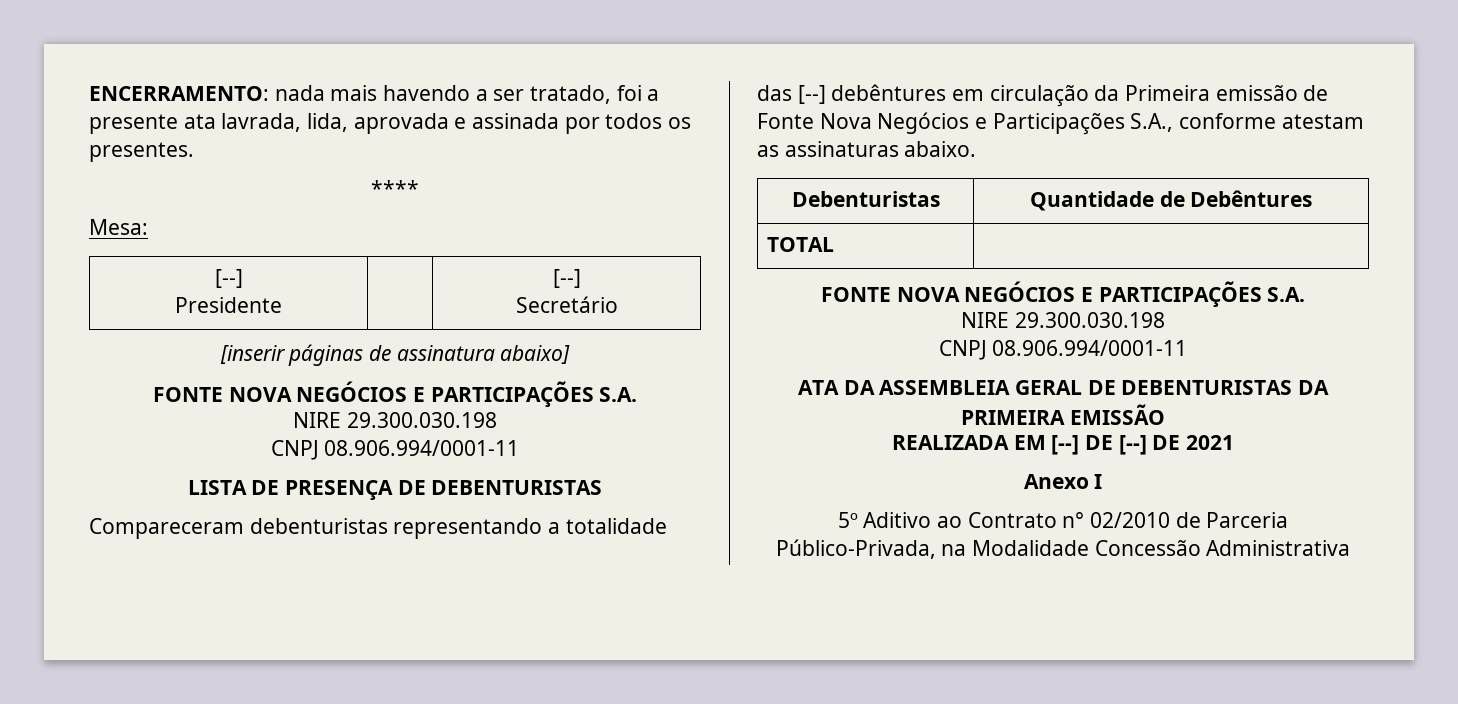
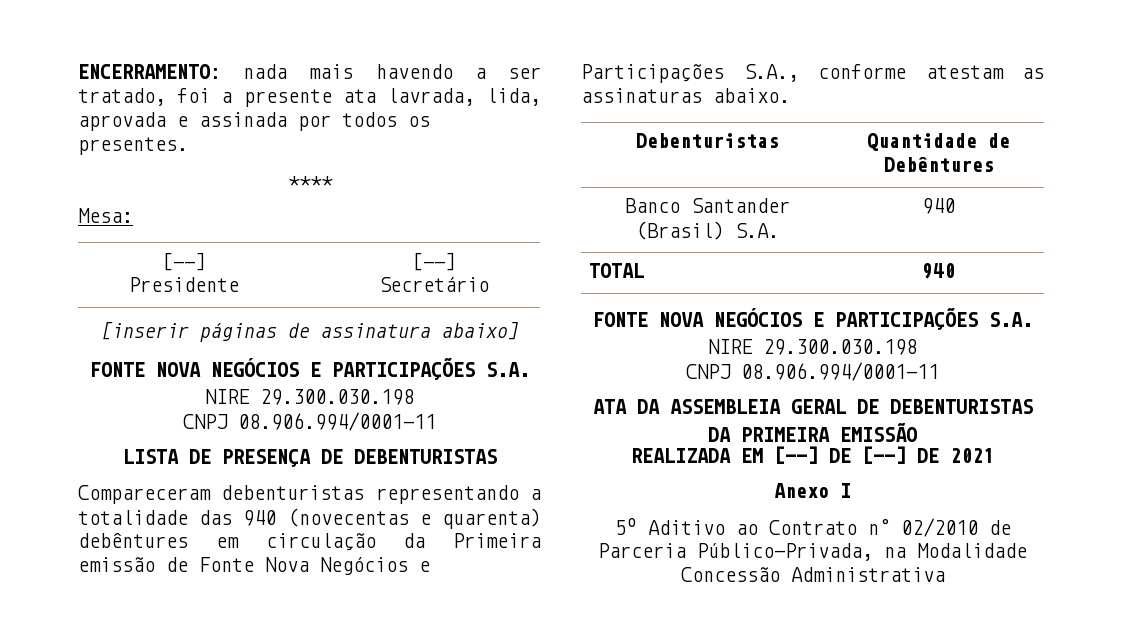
[797,85,826,104] [--] -> [243,508,541,529] 940 (novecentas e quarenta)
(1313, 198) none -> [625,198,790,213] [636,221,779,240] [922,198,955,214] // Banco Santander (Brasil) S.A. | 940
(834, 244) none -> [922,263,955,279] 940

